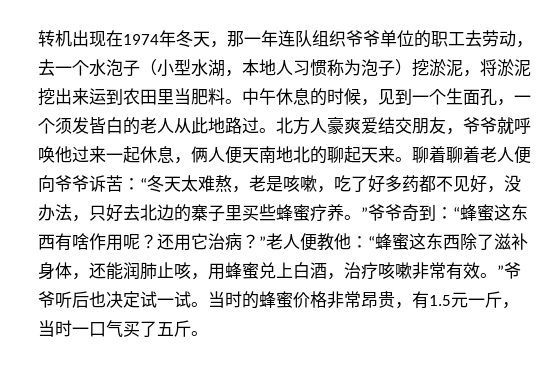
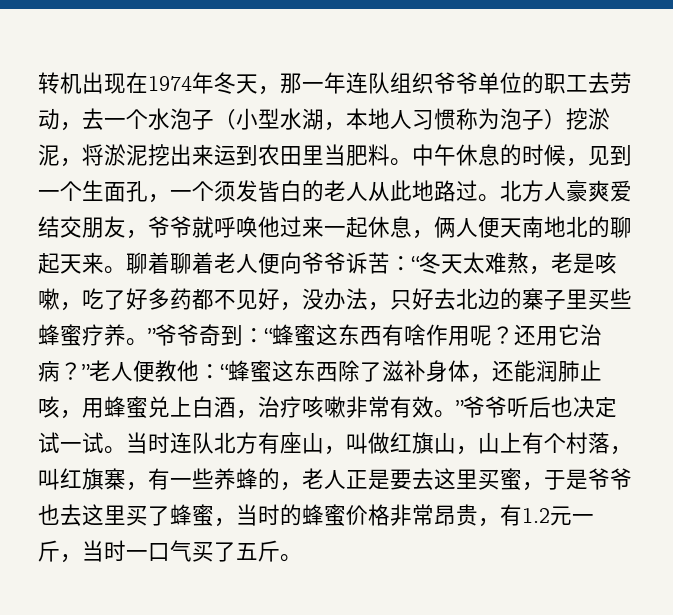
(242, 299) none -> [170,432,632,455] [38,468,632,491] [38,504,280,527] 连队北方有座山，叫做红旗山，山上有个村落，叫红旗寨，有一些养蜂的，老人正是要去这里买蜜，于是爷爷也去这里买了蜂蜜，当时
[429,295,451,306] 1.5 -> [522,508,550,523] 1.2

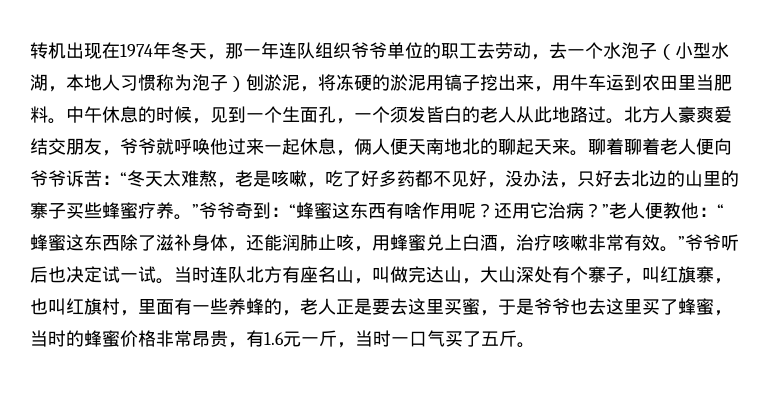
[566,108,588,130] 挖 -> [246,74,264,91] 刨
[104,144,214,166] 淤泥挖出来 -> [336,74,606,92] 冻硬的淤泥用镐子挖出来，用牛车
[522,288,588,310] 寨子里 -> [685,170,739,187] [30,202,66,219] 山里的寨子
(302, 443) none -> [318,266,336,283] 名
[390,432,632,455] [38,468,148,491] 红旗山，山上有个村落，叫红旗寨， -> [408,266,732,284] [30,298,174,316] 完达山，大山深处有个寨子，叫红旗寨，也叫红旗村，里面
[522,508,550,523] 1.2 -> [264,332,284,345] 1.6

